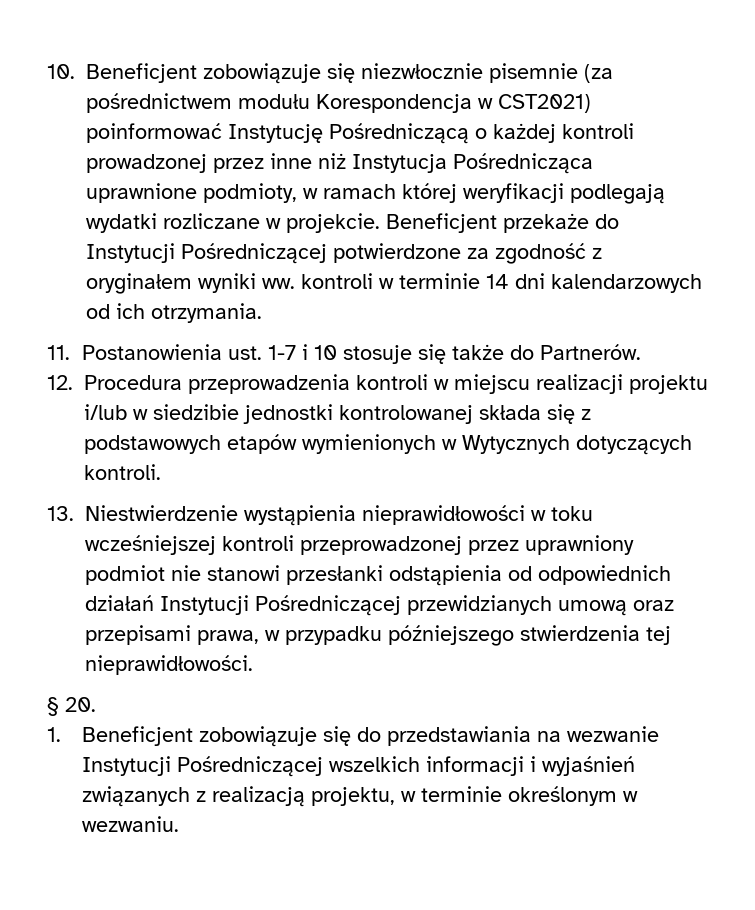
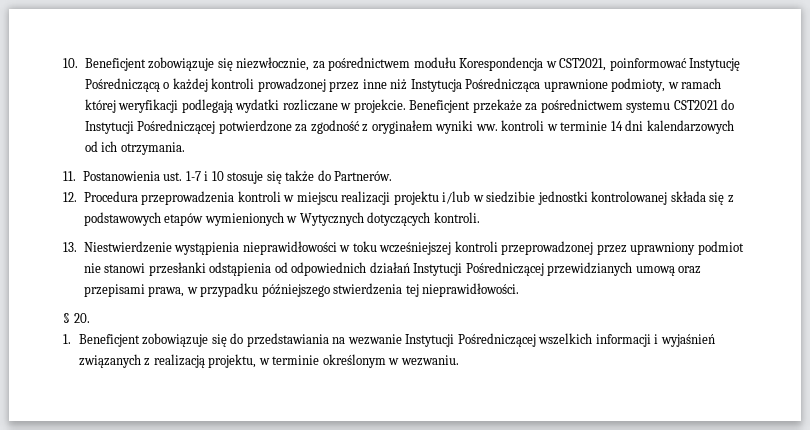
[361,63,613,83] niezwłocznie pisemnie (za -> [236,57,325,71] niezwłocznie, za
[498,94,591,113] CST2021) -> [559,58,607,71] CST2021,
(589, 223) none -> [525,99,718,113] za pośrednictwem systemu CST2021

